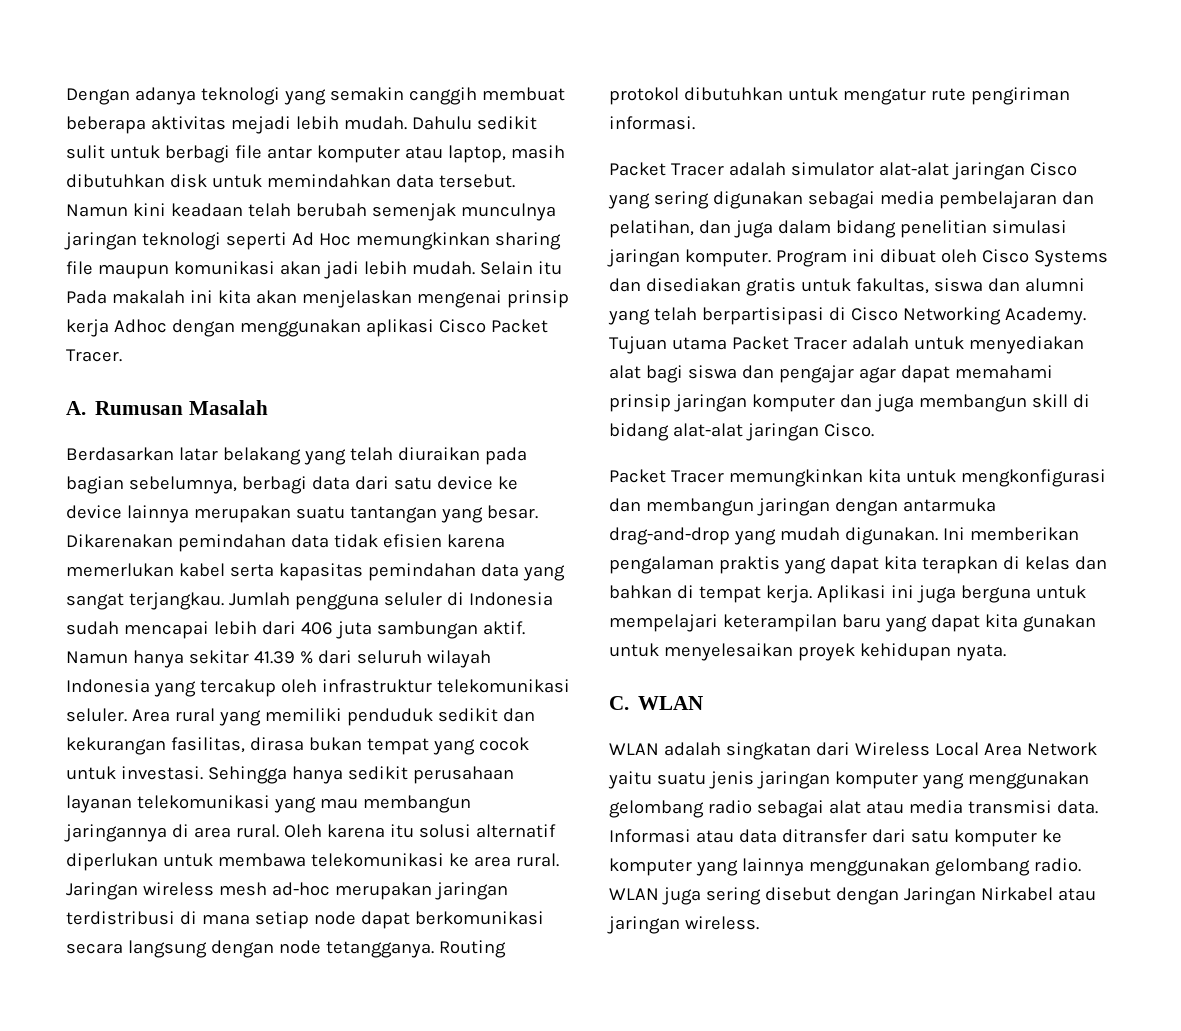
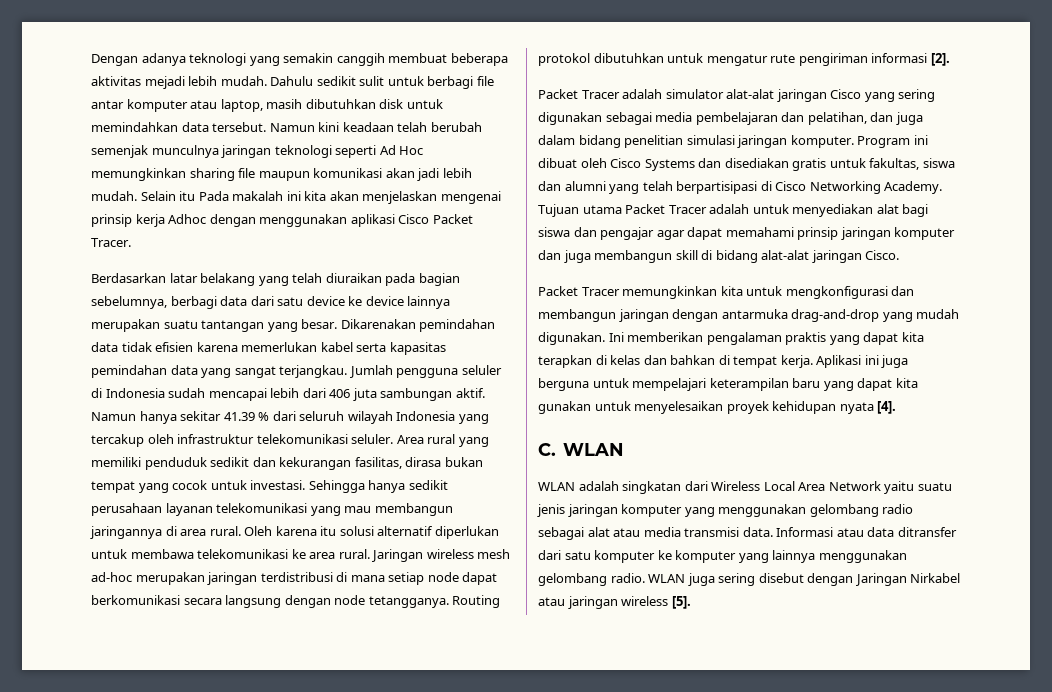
[66,400,268,415] // A. Rumusan Masalah -> (131, 242) none
[609,116,695,130] informasi. -> [871,53,950,66] informasi [2].
[955,644,1006,661] nyata. -> [839,401,897,414] nyata [4].
[684,916,759,930] wireless. -> [621,596,691,609] wireless [5].

